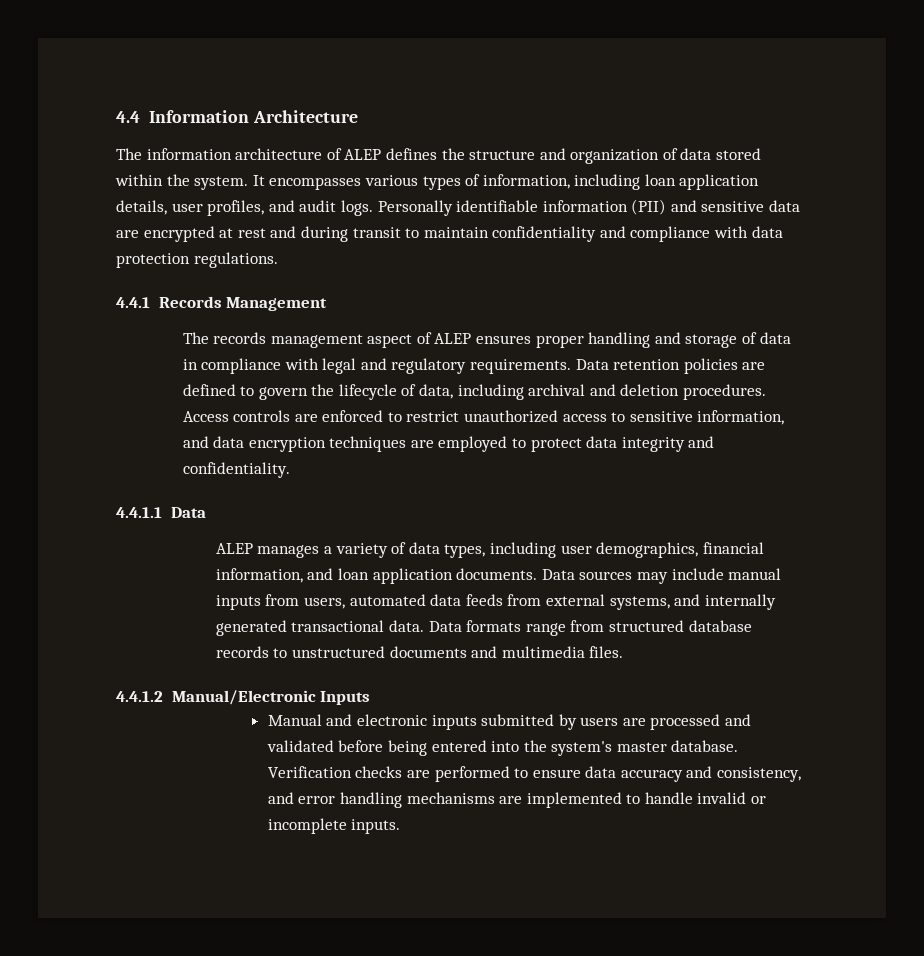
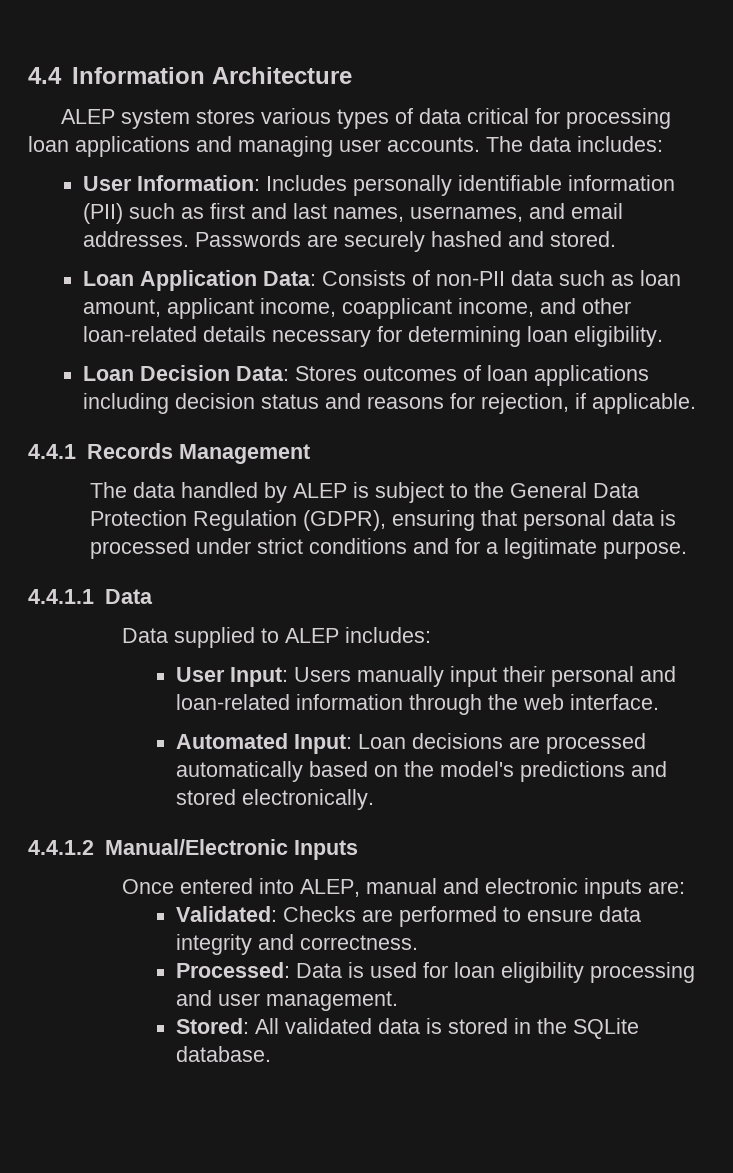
[116,148,762,164] [115,174,760,190] [116,199,801,216] [116,226,783,242] [116,252,278,268] [116,296,328,311] [182,332,791,348] [182,358,766,374] [182,384,767,400] [182,410,785,425] [182,436,715,452] [182,462,290,478] [116,507,206,518] [215,542,764,558] [215,568,782,584] [215,594,776,610] [215,620,752,636] [215,646,624,658] [116,690,371,705] [267,714,752,730] [266,740,739,756] [267,766,403,778] The information architecture of ALEP defines the structure and organization of data stored within the system. It encompasses various types of information, including loan application details, user profiles, and audit logs. Personally identifiable information (PII) and sensitive data are encrypted at rest and during transit to maintain confidentiality and compliance with data protection regulations. // 4.4.1 Records Management // The records management aspect of ALEP ensures proper handling and storage of data in compliance with legal and regulatory requirements. Data retention policies are defined to govern the lifecycle of data, including archival and deletion procedures. Access controls are enforced to restrict unauthorized access to sensitive information, and data encryption techniques are employed to protect data integrity and confidentiality. // 4.4.1.1 Data // ALEP manages a variety of data types, including user demographics, financial information, and loan application documents. Data sources may include manual inputs from users, automated data feeds from external systems, and internally generated transactional data. Data formats range from structured database records to unstructured documents and multimedia files. // 4.4.1.2 Manual/Electronic Inputs // Manual and electronic inputs submitted by users are processed and validated before being entered into the system's master database. Verification checks -> [60,108,671,129] [28,136,663,157] [82,175,675,196] [82,203,623,224] [82,231,616,252] [82,270,681,291] [82,298,631,319] [82,326,663,347] [82,365,649,386] [82,393,696,414] [28,443,310,464] [90,482,640,503] [90,510,677,531] [90,538,688,559] [28,589,153,604] [121,627,431,648] [176,666,677,687] [176,694,660,715] [176,733,647,754] [176,761,668,782] [176,789,375,810] [28,839,358,860] [121,878,685,899] [176,906,357,922] ALEP system stores various types of data critical for processing loan applications and managing user accounts. The data includes: // User Information: Includes personally identifiable information (PII) such as first and last names, usernames, and email addresses. Passwords are securely hashed and stored. // Loan Application Data: Consists of non-PII data such as loan amount, applicant income, coapplicant income, and other loan-related details necessary for determining loan eligibility. // Loan Decision Data: Stores outcomes of loan applications including decision status and reasons for rejection, if applicable. // 4.4.1 Records Management // The data handled by ALEP is subject to the General Data Protection Regulation (GDPR), ensuring that personal data is processed under strict conditions and for a legitimate purpose. // 4.4.1.1 Data // Data supplied to ALEP includes: // User Input: Users manually input their personal and loan-related information through the web interface. // Automated Input: Loan decisions are processed automatically based on the model's predictions and stored electronically. // 4.4.1.2 Manual/Electronic Inputs // Once entered into ALEP, manual and electronic inputs are: // Validated: Checks
[620,766,802,782] [267,792,767,808] [267,818,401,834] accuracy and consistency, and error handling mechanisms are implemented to handle invalid or incomplete inputs. -> [176,934,419,955] [176,962,696,983] [176,990,399,1011] [176,1018,640,1039] [176,1046,272,1062] integrity and correctness. // Processed: Data is used for loan eligibility processing and user management. // Stored: All validated data is stored in the SQLite database.

